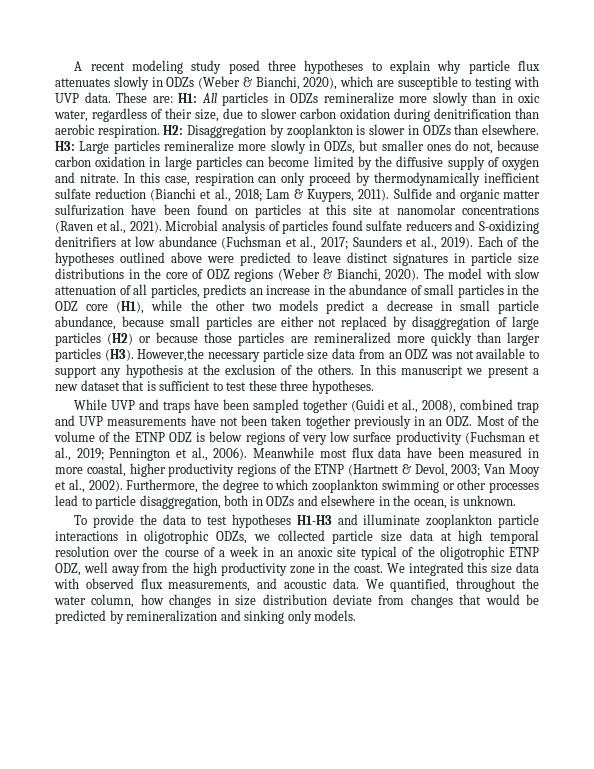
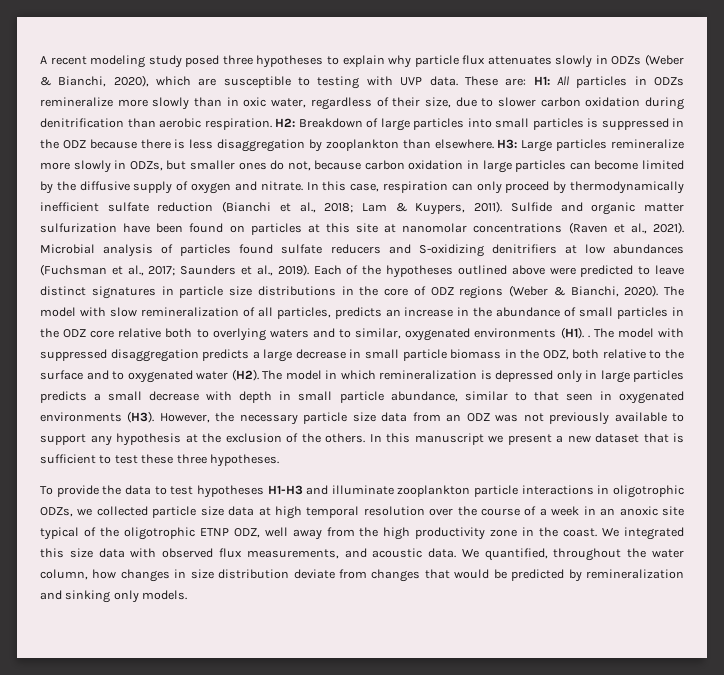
[187,124,451,138] Disaggregation by zooplankton is slower in ODZs -> [298,118,684,131] [40,139,399,152] Breakdown of large particles into small particles is suppressed in the ODZ because there is less disaggregation by zooplankton
[158,236,217,247] abundance -> [613,244,685,254] abundances
[55,285,116,295] attenuation -> [140,307,239,317] remineralization
[116,300,539,314] [55,316,540,330] [55,332,540,346] [55,348,205,362] (H1), while the other two models predict a decrease in small particle abundance, because small particles are either not replaced by disaggregation of large particles (H2) or because those particles are remineralized more quickly than larger particles (H3). However,the -> [118,327,685,341] [40,349,684,362] [40,369,684,383] [40,391,685,404] [40,411,235,423] relative both to overlying waters and to similar, oxygenated environments (H1). . The model with suppressed disaggregation predicts a large decrease in small particle biomass in the ODZ, both relative to the surface and to oxygenated water (H2). The model in which remineralization is depressed only in large particles predicts a small decrease with depth in small particle abundance, similar to that seen in oxygenated environments (H3). However, the
(474, 354) none -> [549,412,610,425] previously
[74,399,539,413] [55,415,540,429] [54,431,540,445] [55,447,539,461] [55,463,540,477] [55,479,539,493] [55,495,516,509] // While UVP and traps have been sampled together (Guidi et al., 2008), combined trap and UVP measurements have not been taken together previously in an ODZ. Most of the volume of the ETNP ODZ is below regions of very low surface productivity (Fuchsman et al., 2019; Pennington et al., 2006). Meanwhile most flux data have been measured in more coastal, higher productivity regions of the ETNP (Hartnett & Devol, 2003; Van Mooy et al., 2002). Furthermore, the degree to which zooplankton swimming or other processes lead to particle disaggregation, both in ODZs and elsewhere in the ocean, is unknown. -> (279, 460) none

